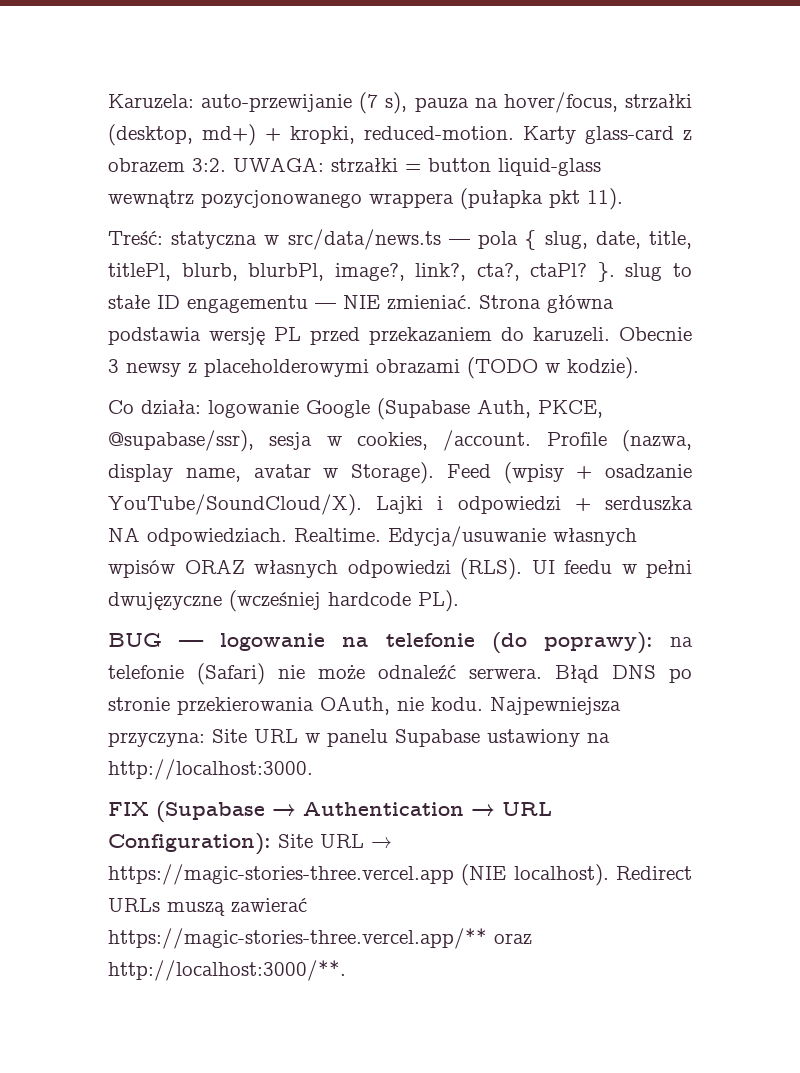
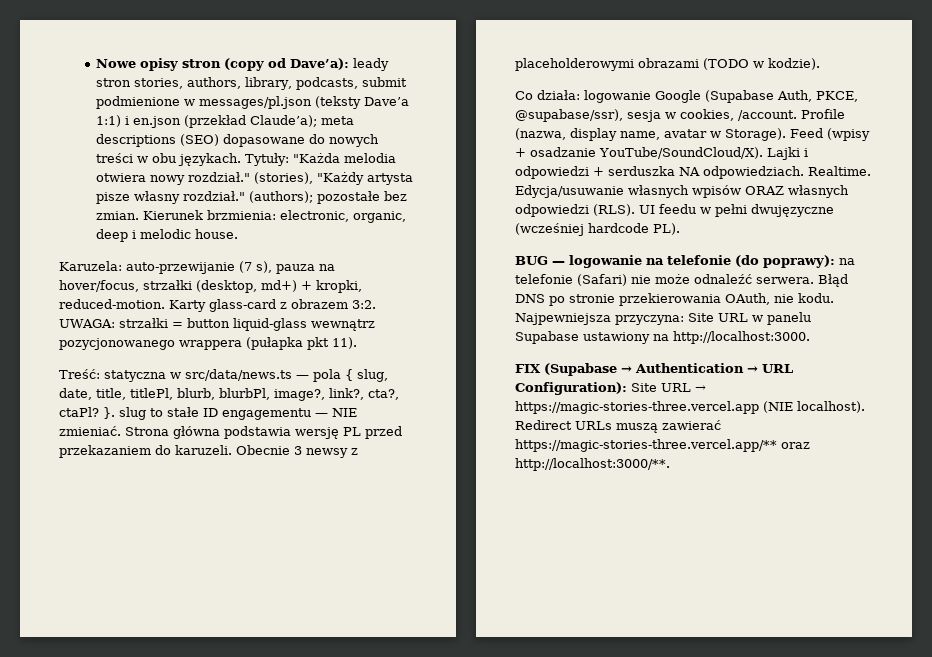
(108, 101) none -> [95,58,389,71] [95,77,407,90] [95,96,409,109] [95,115,354,128] [95,134,379,147] [95,153,396,166] [95,172,413,185] [95,191,407,204] [95,210,406,223] [95,229,238,242] Nowe opisy stron (copy od Dave’a): leady stron stories, authors, library, podcasts, submit podmienione w messages/pl.json (teksty Dave’a 1:1) i en.json (przekład Claude’a); meta descriptions (SEO) dopasowane do nowych treści w obu językach. Tytuły: "Każda melodia otwiera nowy rozdział." (stories), "Każdy artysta pisze własny rozdział." (authors); pozostałe bez zmian. Kierunek brzmienia: electronic, organic, deep i melodic house. //

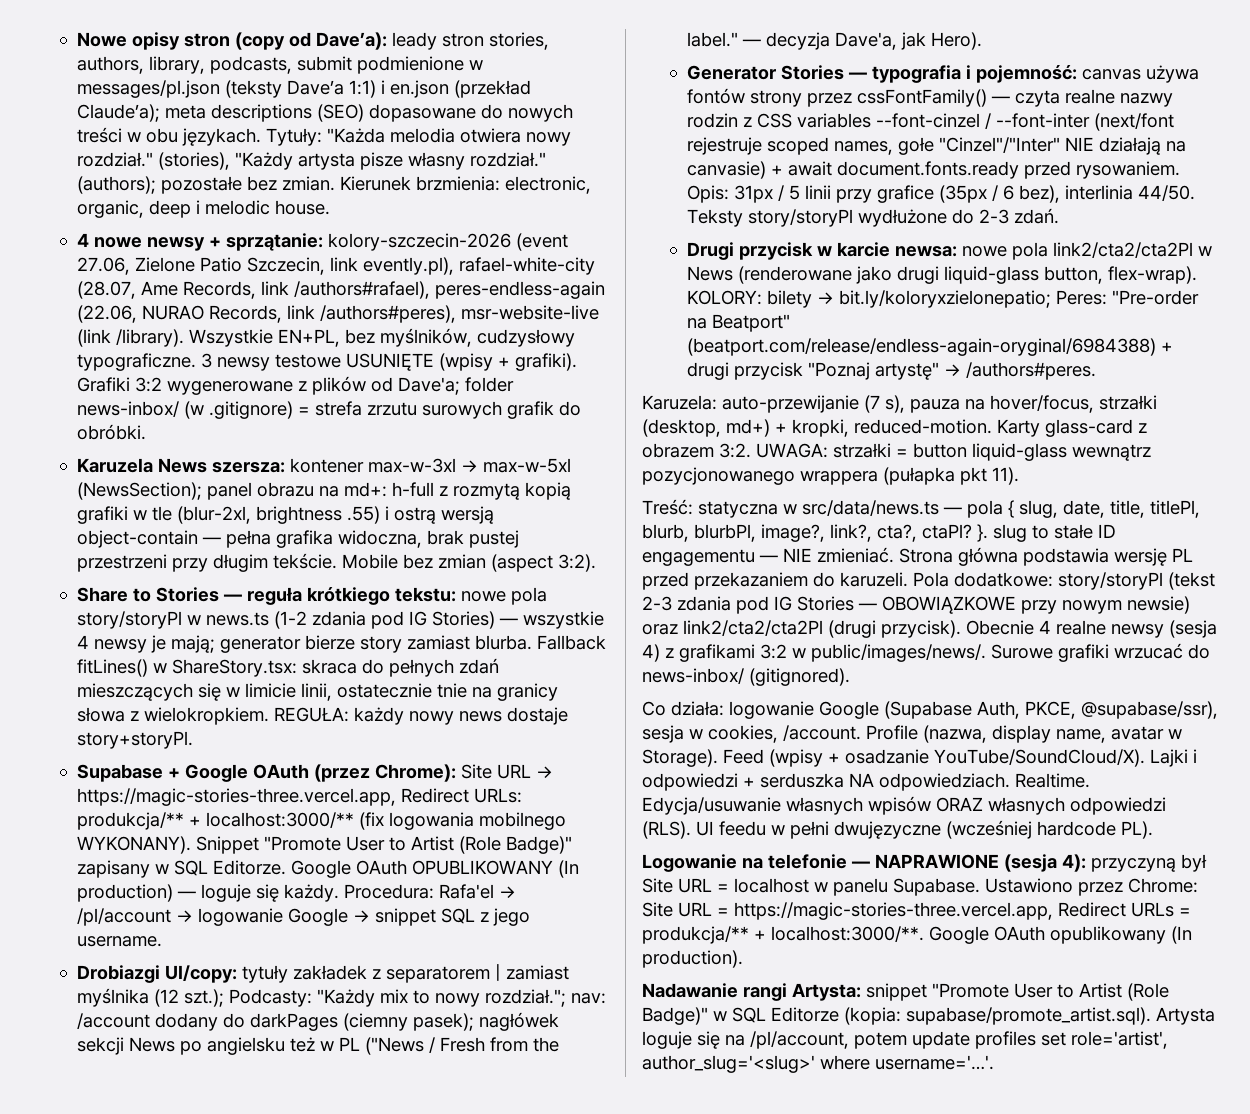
(238, 234) none -> [77,233,569,251] [77,257,596,275] [77,281,606,299] [77,305,600,323] [77,328,576,347] [77,353,578,371] [77,376,515,395] [77,401,582,419] [77,424,147,440] [77,458,572,473] [77,482,572,500] [77,506,495,524] [77,530,520,548] [77,553,597,572] [77,587,548,605] [77,611,605,629] [77,635,607,653] [77,658,500,677] [77,683,559,701] [77,707,569,725] [77,731,194,749] [77,764,554,782] [77,788,523,806] [77,812,567,830] [77,836,573,854] [77,860,580,878] [77,884,517,902] [77,908,531,926] [77,936,163,947] [77,964,570,983] [77,988,607,1007] [77,1012,560,1031] [77,1037,560,1055] [687,32,983,50] [687,65,1200,83] [687,88,1174,107] [687,113,1175,131] [687,137,1187,155] [687,161,1181,179] [687,185,1196,203] [687,208,1060,227] [687,242,1213,260] [687,266,1198,284] [687,290,1200,308] [687,314,791,332] [687,338,1174,356] [687,362,1097,380] // 4 nowe newsy + sprzątanie: kolory-szczecin-2026 (event 27.06, Zielone Patio Szczecin, link evently.pl), rafael-white-city (28.07, Ame Records, link /authors#rafael), peres-endless-again (22.06, NURAO Records, link /authors#peres), msr-website-live (link /library). Wszystkie EN+PL, bez myślników, cudzysłowy typograficzne. 3 newsy testowe USUNIĘTE (wpisy + grafiki). Grafiki 3:2 wygenerowane z plików od Dave'a; folder news-inbox/ (w .gitignore) = strefa zrzutu surowych grafik do obróbki. // Karuzela News szersza: kontener max-w-3xl → max-w-5xl (NewsSection); panel obrazu na md+: h-full z rozmytą kopią grafiki w tle (blur-2xl, brightness .55) i ostrą wersją object-contain — pełna grafika widoczna, brak pustej przestrzeni przy długim tekście. Mobile bez zmian (aspect 3:2). // Share to Stories — reguła krótkiego tekstu: nowe pola story/storyPl w news.ts (1-2 zdania pod IG Stories) — wszystkie 4 newsy je mają; generator bierze story zamiast blurba. Fallback fitLines() w ShareStory.tsx: skraca do pełnych zdań mieszczących się w limicie linii, ostatecznie tnie na granicy słowa z wielokropkiem. REGUŁA: każdy nowy news dostaje story+storyPl. // Supabase + Google OAuth (przez Chrome): Site URL → https://magic-stories-three.vercel.app, Redirect URLs: produkcja/** + localhost:3000/** (fix logowania mobilnego WYKONANY). Snippet "Promote User to Artist (Role Badge)" zapisany w SQL Editorze. Google OAuth OPUBLIKOWANY (In production) — loguje się każdy. Procedura: Rafa'el → /pl/account → logowanie Google → snippet SQL z jego username. // Drobiazgi UI/copy: tytuły zakładek z separatorem | zamiast myślnika (12 szt.); Podcasty: "Każdy mix to nowy rozdział."; nav: /account dodany do darkPages (ciemny pasek); nagłówek sekcji News po angielsku też w PL ("News / Fresh from the label." — decyzja Dave'a, jak Hero). // Generator Stories — typografia i pojemność: canvas używa fontów strony przez cssFontFamily() — czyta realne nazwy rodzin z CSS variables --font-cinzel / --font-inter (next/font rejestruje scoped names, gołe "Cinzel"/"Inter" NIE działają na canvasie) + await document.fonts.ready przed rysowaniem. Opis: 31px / 5 linii przy grafice (35px / 6 bez), interlinia 44/50. Teksty story/storyPl wydłużone do 2-3 zdań. // Drugi przycisk w karcie newsa: nowe pola link2/cta2/cta2Pl w News (renderowane jako drugi liquid-glass button, flex-wrap). KOLORY: bilety → bit.ly/koloryxzielonepatio; Peres: "Pre-order na Beatport" (beatport.com/release/endless-again-oryginal/6984388) + drugi przycisk "Poznaj artystę" → /authors#peres.
[236,445,358,458] [515,58,820,71] Obecnie 3 newsy z placeholderowymi obrazami (TODO w kodzie). -> [913,572,1215,590] [642,596,1190,614] [642,620,1217,638] [642,643,1210,662] [642,668,850,686] Pola dodatkowe: story/storyPl (tekst 2-3 zdania pod IG Stories — OBOWIĄZKOWE przy nowym newsie) oraz link2/cta2/cta2Pl (drugi przycisk). Obecnie 4 realne newsy (sesja 4) z grafikami 3:2 w public/images/news/. Surowe grafiki wrzucać do news-inbox/ (gitignored).
[515,255,855,268] [515,274,848,287] [515,293,834,306] [515,312,811,325] [515,331,810,344] [515,363,793,376] [515,382,706,395] [515,401,865,414] [515,420,721,433] [515,439,810,452] [515,458,670,471] BUG — logowanie na telefonie (do poprawy): na telefonie (Safari) nie może odnaleźć serwera. Błąd DNS po stronie przekierowania OAuth, nie kodu. Najpewniejsza przyczyna: Site URL w panelu Supabase ustawiony na http://localhost:3000. // FIX (Supabase → Authentication → URL Configuration): Site URL → https://magic-stories-three.vercel.app (NIE localhost). Redirect URLs muszą zawierać https://magic-stories-three.vercel.app/** oraz http://localhost:3000/**. -> [642,854,1207,872] [642,878,1198,896] [642,902,1191,920] [642,926,1192,944] [642,950,743,968] [642,983,1169,1001] [642,1007,1215,1025] [642,1031,1168,1049] [642,1055,994,1073] Logowanie na telefonie — NAPRAWIONE (sesja 4): przyczyną był Site URL = localhost w panelu Supabase. Ustawiono przez Chrome: Site URL = https://magic-stories-three.vercel.app, Redirect URLs = produkcja/** + localhost:3000/**. Google OAuth opublikowany (In production). // Nadawanie rangi Artysta: snippet "Promote User to Artist (Role Badge)" w SQL Editorze (kopia: supabase/promote_artist.sql). Artysta loguje się na /pl/account, potem update profiles set role='artist', author_slug='<slug>' where username='…'.

